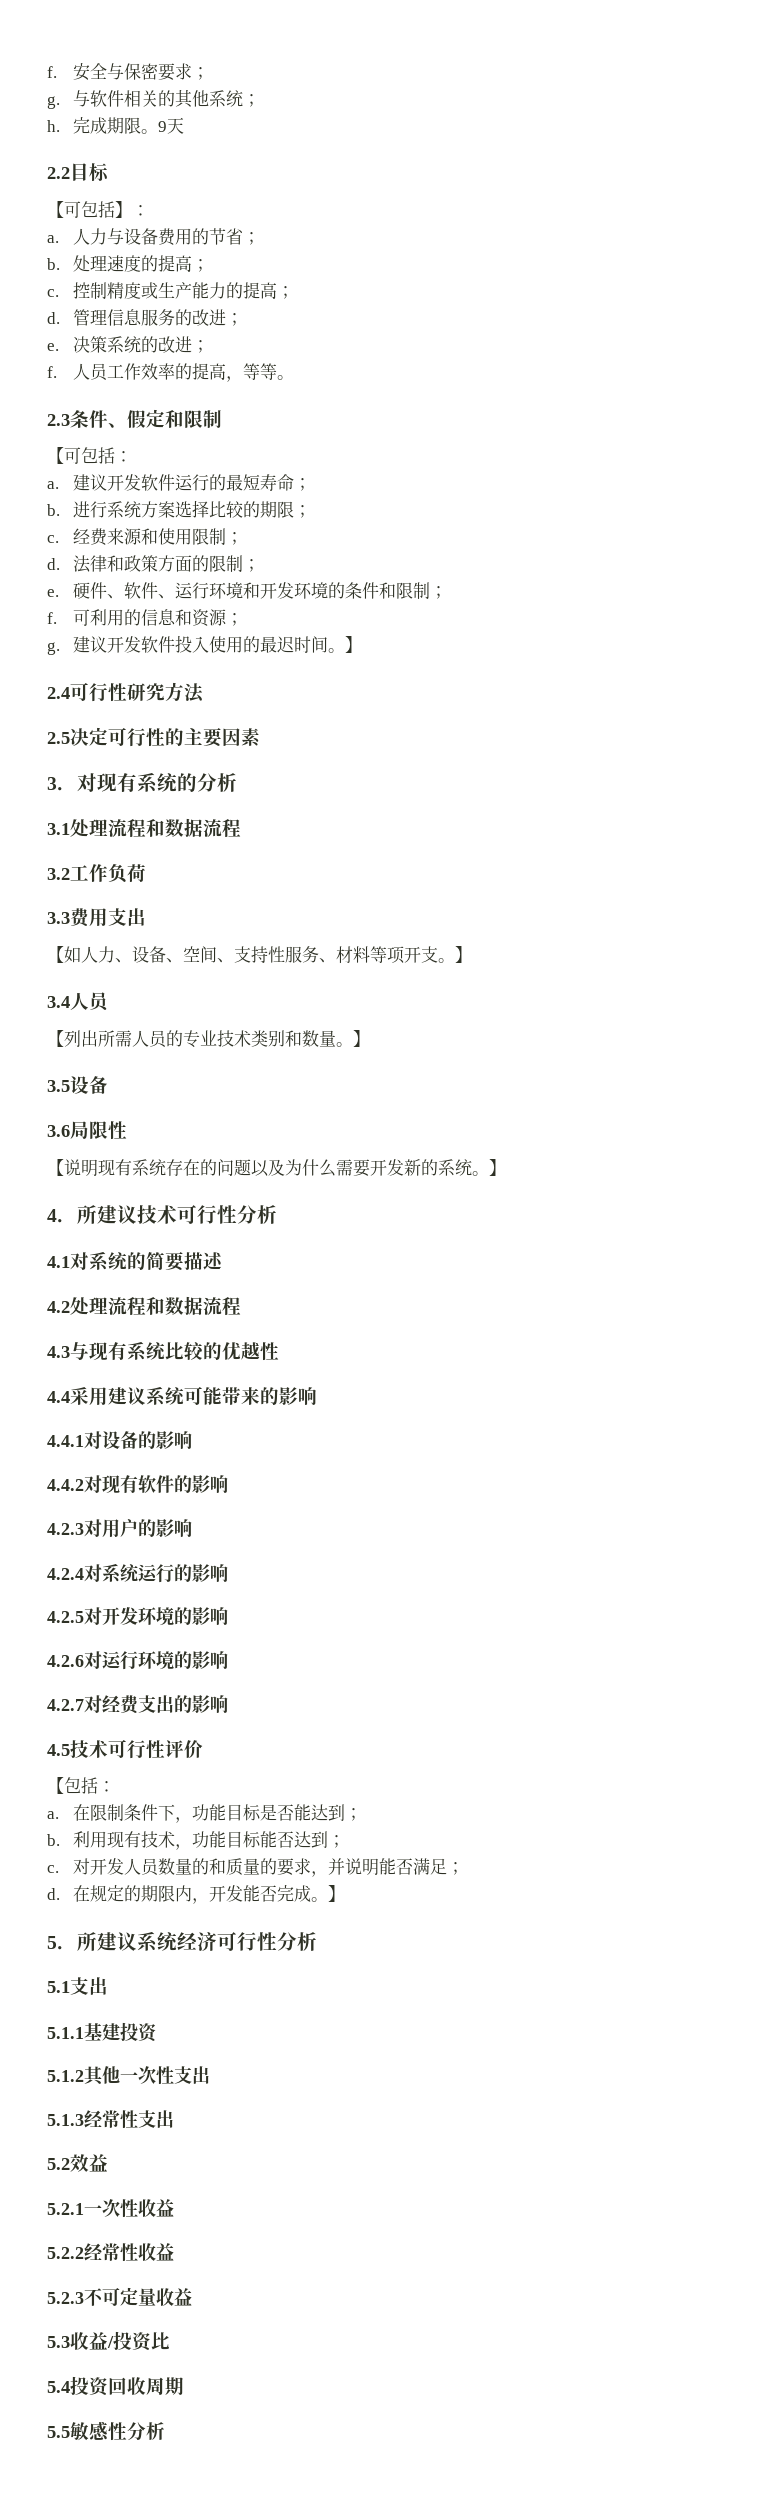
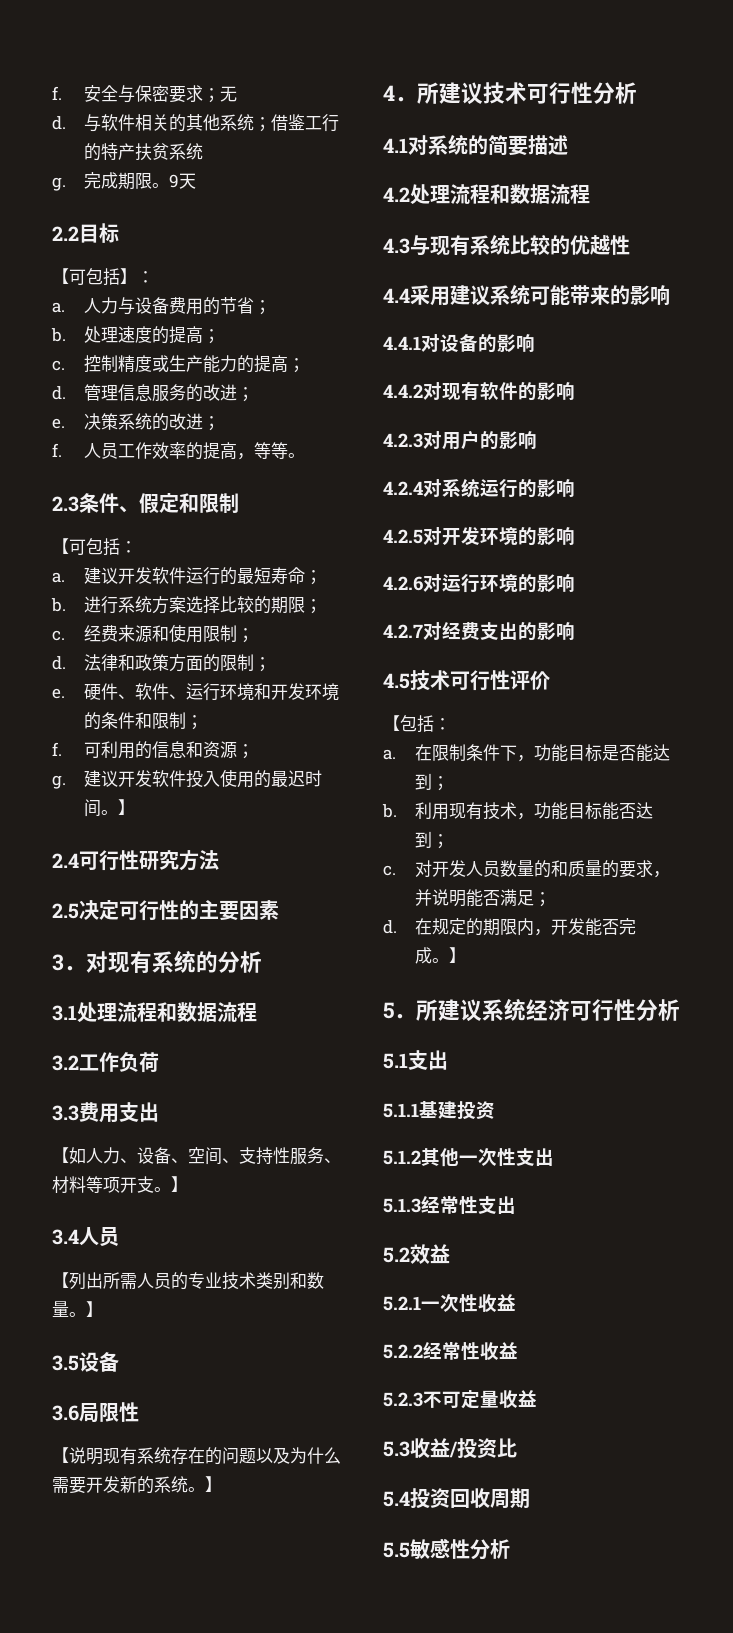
[47,96,60,109] // g. -> [219,86,237,102] [52,116,66,130] 无 // d.
[47,120,60,132] // h. -> [270,114,339,132] [83,143,203,161] [52,177,66,191] 借鉴工行的特产扶贫系统 // g.

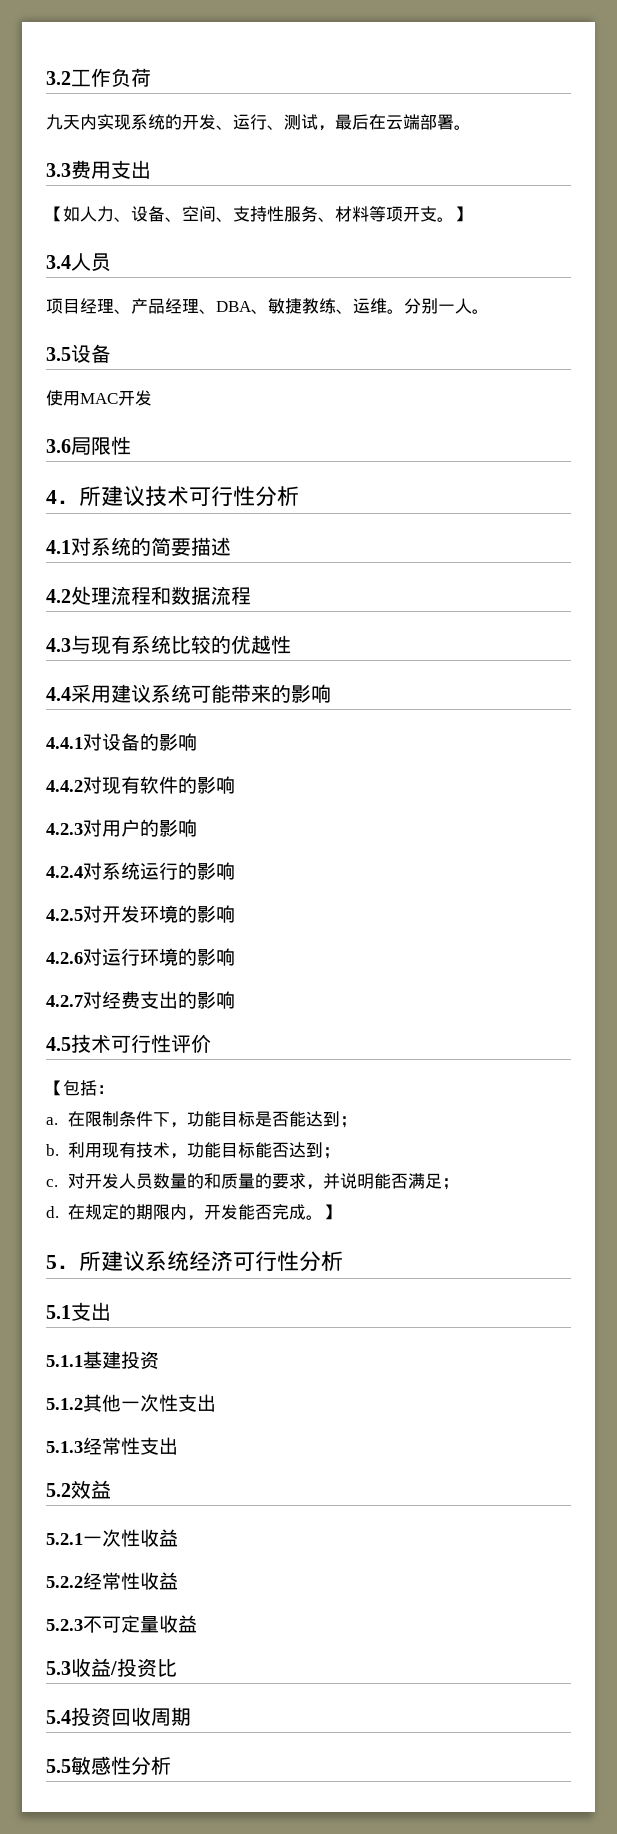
[52,85,237,103] [52,114,339,132] [83,143,203,161] [52,172,196,191] [52,223,119,243] [52,268,154,285] [52,297,271,315] [51,326,220,344] [52,355,305,373] [52,384,254,402] [52,413,220,431] [52,442,305,460] [52,493,239,513] [52,538,137,555] [52,567,322,585] [51,596,322,614] [52,624,254,643] [52,654,271,672] [52,683,339,701] [83,712,203,730] [52,741,254,759] [52,769,322,789] [83,799,135,817] [52,850,219,871] [52,900,279,921] [52,950,262,973] [52,1002,257,1023] [52,1052,159,1073] f.安全与保密要求；无 // d.与软件相关的其他系统；借鉴工行的特产扶贫系统 // g.完成期限。9天 // 2.2目标 // 【可包括】： // a.人力与设备费用的节省； // b.处理速度的提高； // c.控制精度或生产能力的提高； // d.管理信息服务的改进； // e.决策系统的改进； // f.人员工作效率的提高，等等。 // 2.3条件、假定和限制 // 【可包括： // a.建议开发软件运行的最短寿命； // b.进行系统方案选择比较的期限； // c.经费来源和使用限制； // d.法律和政策方面的限制； // e.硬件、软件、运行环境和开发环境的条件和限制； // f.可利用的信息和资源； // g.建议开发软件投入使用的最迟时间。】 // 2.4可行性研究方法 // 2.5决定可行性的主要因素 // 3．对现有系统的分析 // 3.1处理流程和数据流程 // 3.2工作负荷 -> [46,68,151,87] [46,114,471,131] 3.2工作负荷 // 九天内实现系统的开发、运行、测试，最后在云端部署。
[52,1272,324,1290] [52,1301,103,1317] 【列出所需人员的专业技术类别和数量。】 -> [46,298,489,314] 项目经理、产品经理、DBA、敏捷教练、运维。分别一人。
(119, 1362) none -> [46,390,152,406] // 使用MAC开发
[52,1447,341,1465] [52,1476,222,1494] // 【说明现有系统存在的问题以及为什么需要开发新的系统。】 -> (131, 445) none

